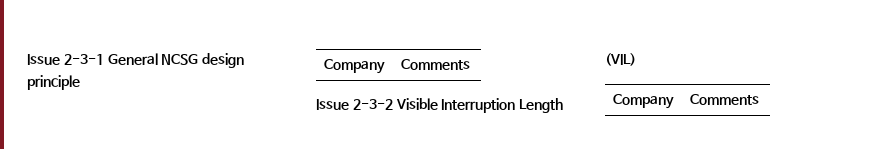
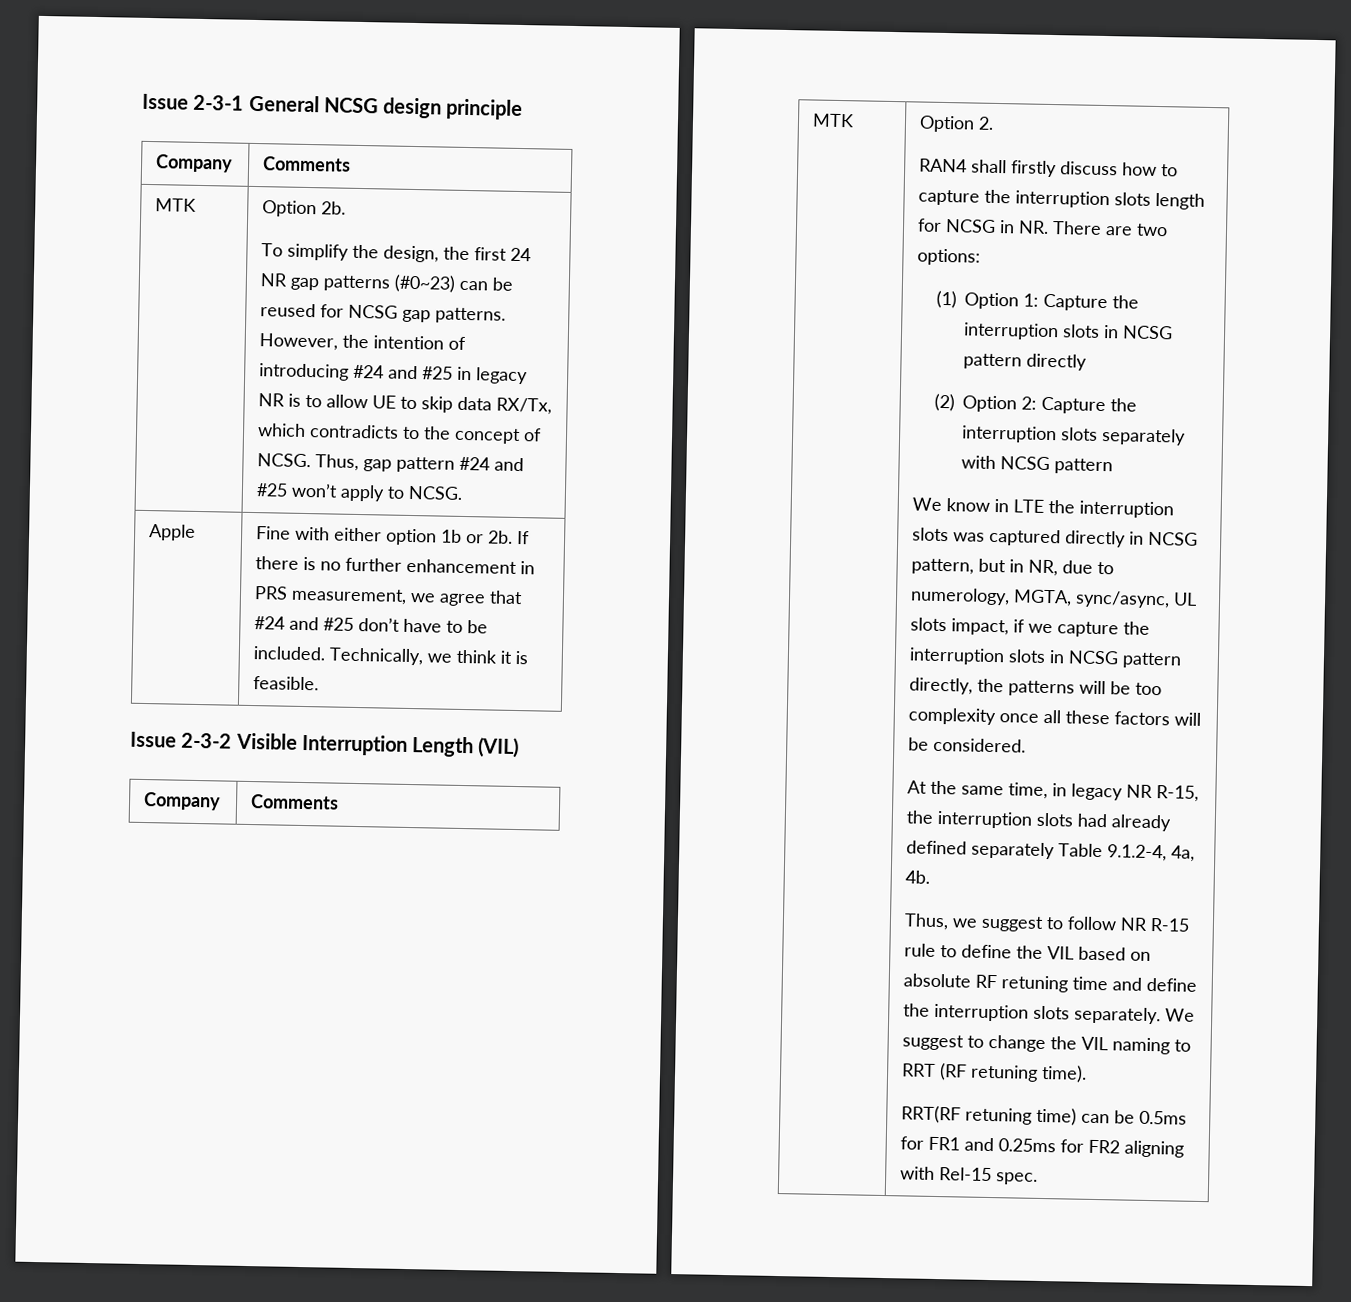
(471, 64) none -> [155,198,197,212] [262,200,347,218] [261,243,532,263] [260,273,515,293] [260,303,507,324] [259,333,467,351] [259,363,529,385] [258,393,553,415] [257,423,543,445] [257,453,525,473] [256,482,464,502] [148,524,197,541] [256,526,531,546] [255,556,536,575] [254,586,524,607] [254,616,489,634] [253,646,529,666] [253,676,320,691] // MTK | Option 2b. // To simplify the design, the first 24 NR gap patterns (#0~23) can be reused for NCSG gap patterns. However, the intention of introducing #24 and #25 in legacy NR is to allow UE to skip data RX/Tx, which contradicts to the concept of NCSG. Thus, gap pattern #24 and #25 won’t apply to NCSG. // Apple | Fine with either option 1b or 2b. If there is no further enhancement in PRS measurement, we agree that #24 and #25 don’t have to be included. Technically, we think it is feasible.
(760, 99) none -> [812,113,855,128] [919,115,995,133] [919,158,1179,178] [918,189,1206,210] [917,218,1169,237] [917,248,982,266] [935,290,1140,312] [963,322,1174,341] [963,353,1088,371] [933,393,1138,415] [962,425,1187,446] [961,455,1114,475] [912,497,1175,519] [912,527,1199,548] [911,558,1115,577] [910,587,1198,609] [910,617,1151,638] [909,647,1183,669] [909,677,1163,697] [908,707,1202,726] [908,737,1027,753] [907,780,1200,802] [906,810,1172,832] [906,840,1196,862] [905,870,931,884] [904,913,1191,932] [904,943,1152,962] [903,973,1198,993] [903,1003,1196,1025] [902,1034,1192,1055] [902,1063,1088,1083] [901,1105,1188,1126] [900,1136,1185,1158] [900,1166,1039,1185] // MTK | Option 2. // RAN4 shall firstly discuss how to capture the interruption slots length for NCSG in NR. There are two options: // (1) Option 1: Capture the interruption slots in NCSG pattern directly // (2) Option 2: Capture the interruption slots separately with NCSG pattern // We know in LTE the interruption slots was captured directly in NCSG pattern, but in NR, due to numerology, MGTA, sync/async, UL slots impact, if we capture the interruption slots in NCSG pattern directly, the patterns will be too complexity once all these factors will be considered. // At the same time, in legacy NR R-15, the interruption slots had already defined separately Table 9.1.2-4, 4a, 4b. // Thus, we suggest to follow NR R-15 rule to define the VIL based on absolute RF retuning time and define the interruption slots separately. We suggest to change the VIL naming to RRT (RF retuning time). // RRT(RF retuning time) can be 0.5ms for FR1 and 0.25ms for FR2 aligning with Rel-15 spec.

